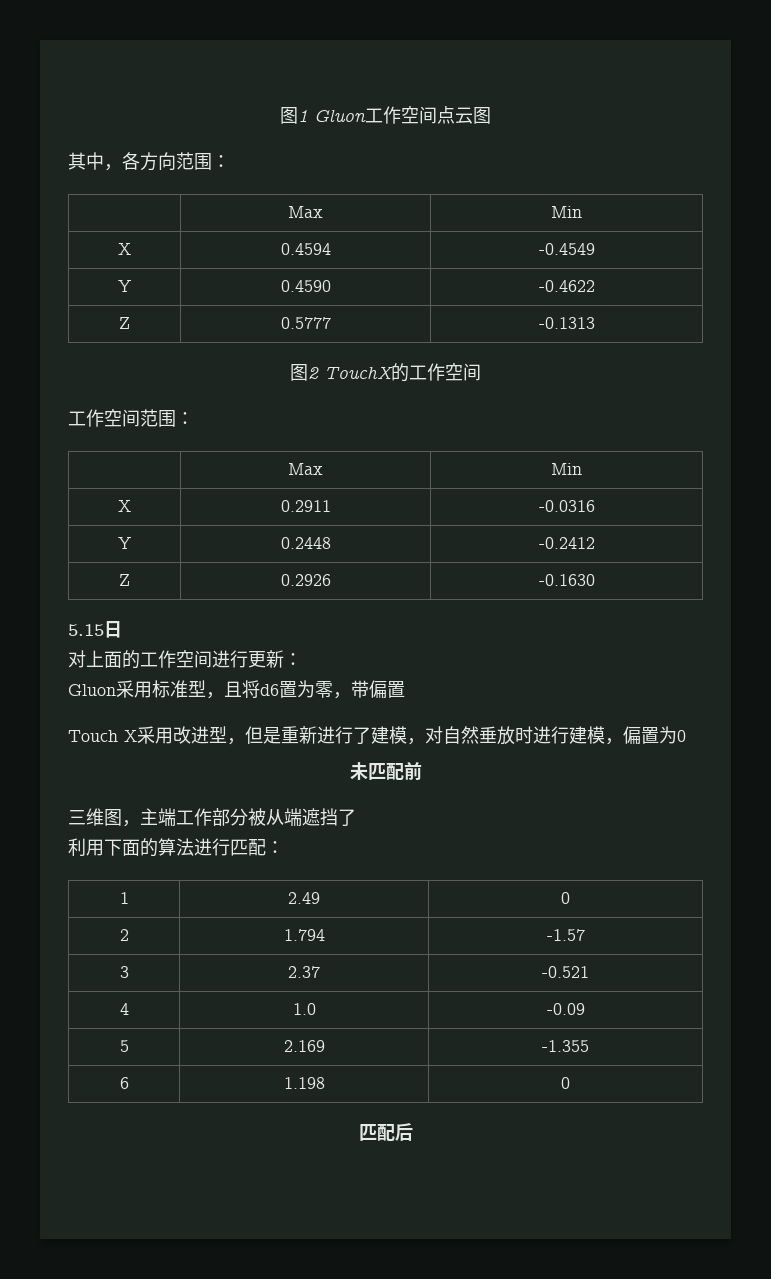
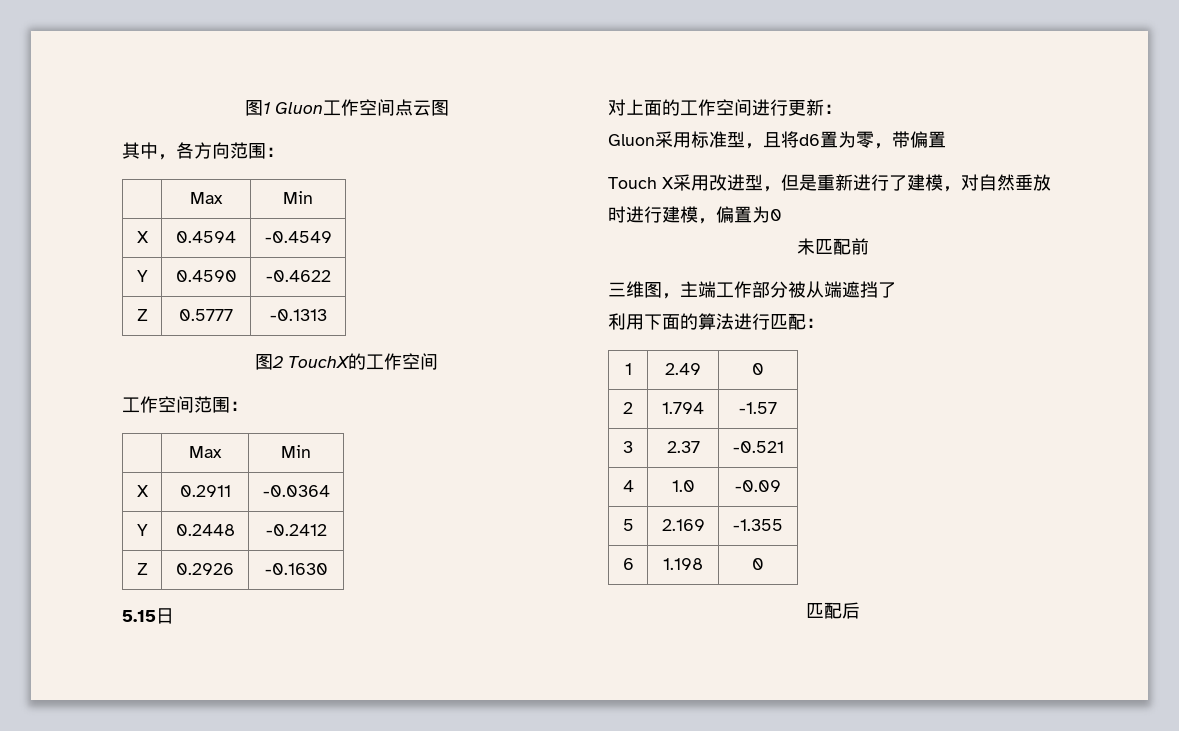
[538,500,595,512] -0.0316 -> [262,485,330,497] -0.0364

